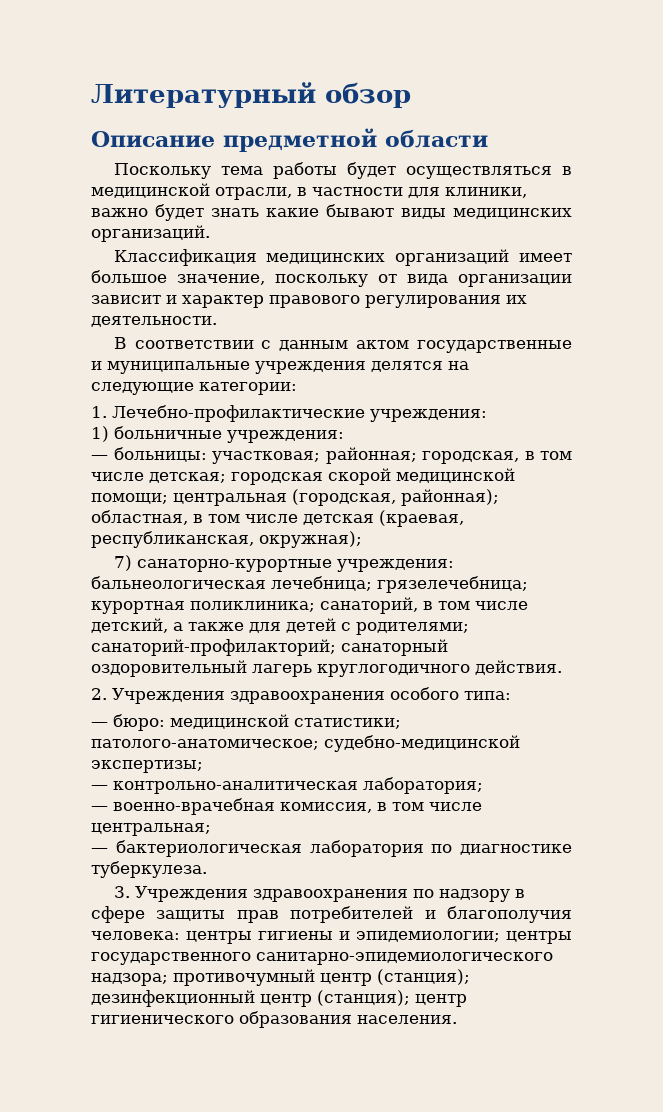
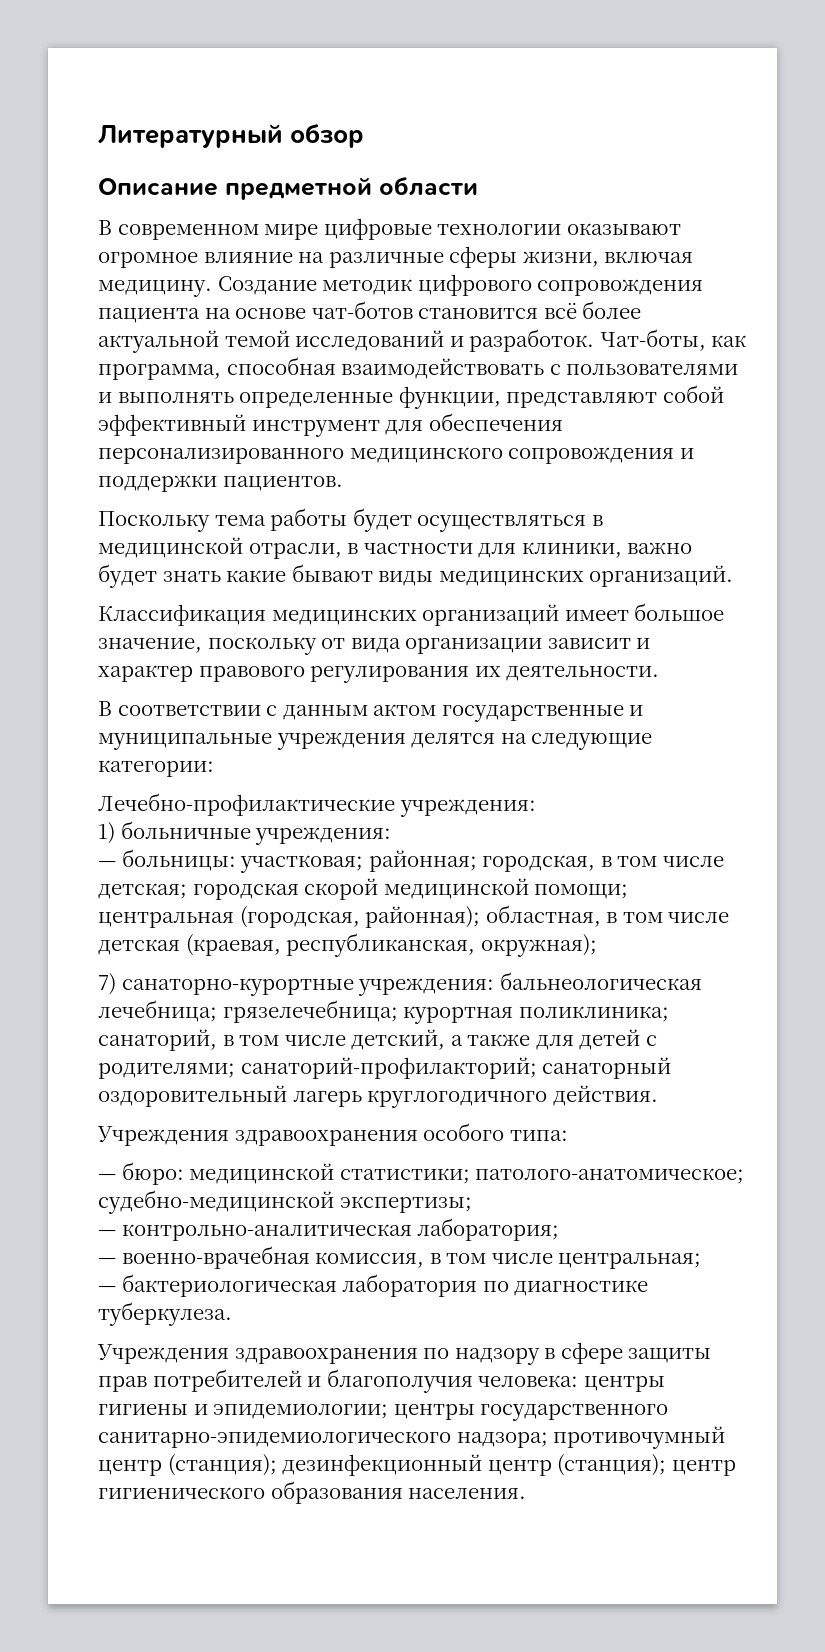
(488, 138) none -> [98,218,681,240] [98,246,694,268] [98,274,704,297] [98,301,642,323] [98,329,747,353] [98,357,739,380] [98,385,724,409] [98,413,563,437] [98,447,694,464] [98,475,343,492] // В современном мире цифровые технологии оказывают огромное влияние на различные сферы жизни, включая медицину. Создание методик цифрового сопровождения пациента на основе чат-ботов становится всё более актуальной темой исследований и разработок. Чат-боты, как программа, способная взаимодействовать с пользователями и выполнять определенные функции, представляют собой эффективный инструмент для обеспечения персонализированного медицинского сопровождения и поддержки пациентов.
[91,406,107,418] 1. -> (214, 768) none
[91,688,107,700] 2. -> (658, 1095) none
[113,886,130,898] 3. -> (232, 1314) none

